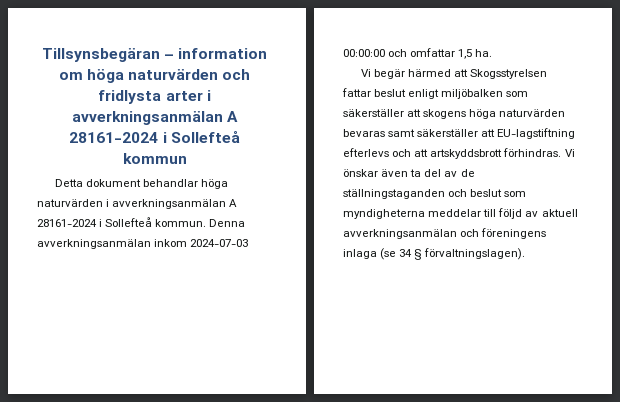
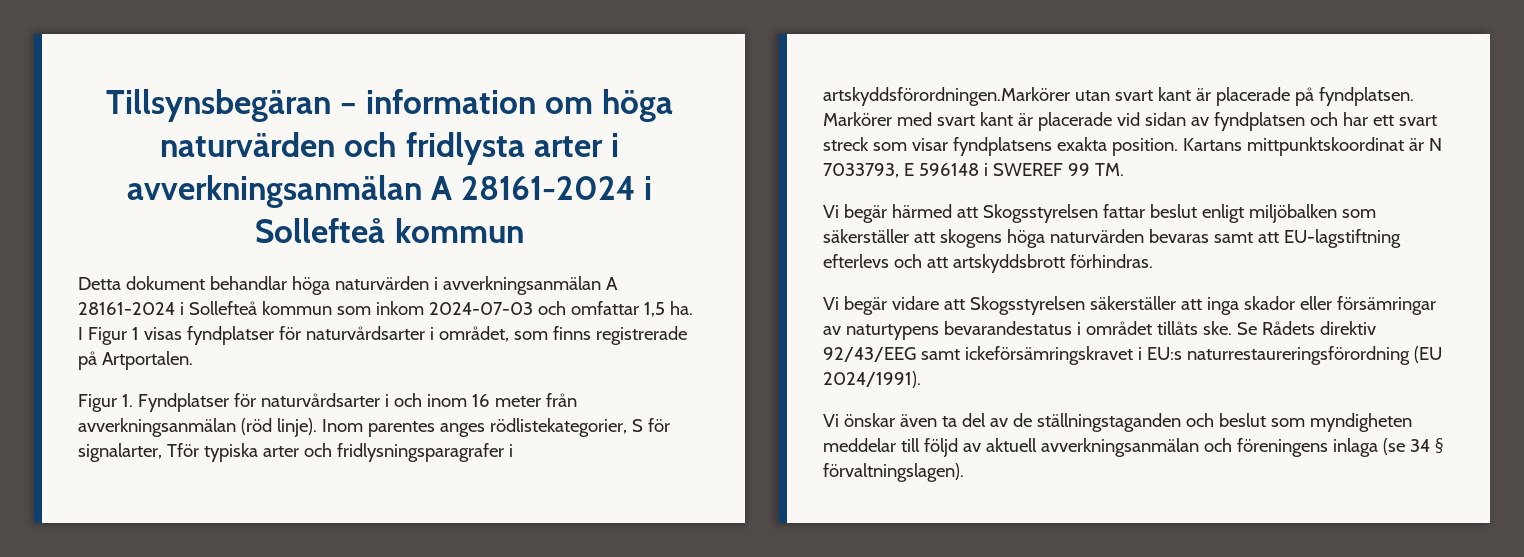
[155,219,246,227] [37,239,151,249] kommun. Denna avverkningsanmälan -> [261,301,371,315] kommun som
[343,49,385,57] 00:00:00 -> (533, 308) none
(493, 53) none -> [78,326,687,345] [78,351,193,370] [78,393,577,412] [78,418,670,437] [78,443,513,462] [823,87,1414,106] [823,112,1437,131] [823,137,1442,156] [823,163,1124,178] I Figur 1 visas fyndplatser för naturvårdsarter i området, som finns registrerade på Artportalen. // Figur 1. Fyndplatser för naturvårdsarter i och inom 16 meter från avverkningsanmälan (röd linje). Inom parentes anges rödlistekategorier, S för signalarter, Tför typiska arter och fridlysningsparagrafer i artskyddsförordningen.Markörer utan svart kant är placerade på fyndplatsen. Markörer med svart kant är placerade vid sidan av fyndplatsen och har ett svart streck som visar fyndplatsens exakta position. Kartans mittpunktskoordinat är N 7033793, E 596148 i SWEREF 99 TM.
[417,129,479,137] säkerställer -> (1253, 237) none
(562, 152) none -> [823,296,1436,315] [823,321,1376,340] [823,346,1442,365] [823,371,921,388] // Vi begär vidare att Skogsstyrelsen säkerställer att inga skador eller försämringar av naturtypens bevarandestatus i området tillåts ske. Se Rådets direktiv 92/43/EEG samt ickeförsämringskravet i EU:s naturrestaureringsförordning (EU 2024/1991). //
[343,209,425,219] myndigheterna -> [1309,413,1412,432] myndigheten

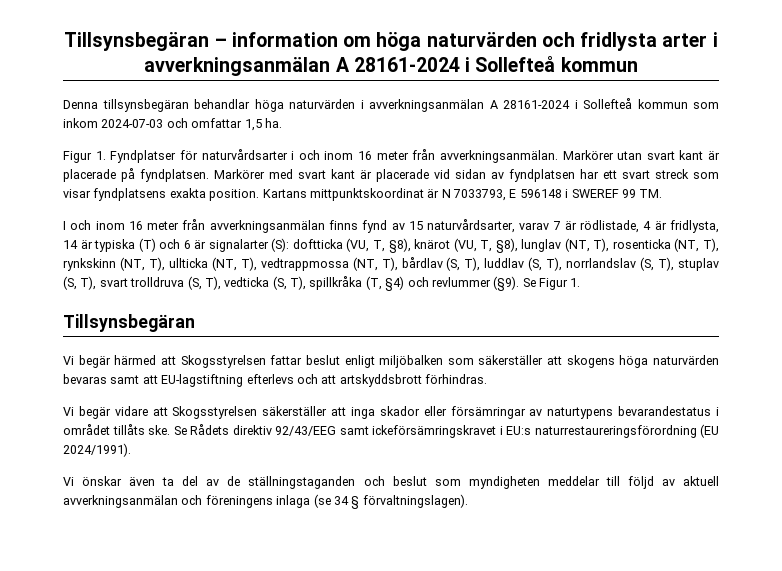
[78,276,205,290] Detta dokument -> [63,99,189,112] Denna tillsynsbegäran
[78,326,687,345] [78,351,193,370] I Figur 1 visas fyndplatser för naturvårdsarter i området, som finns registrerade på Artportalen. -> (282, 123) none
[78,418,670,437] [78,443,513,462] [823,87,1070,106] avverkningsanmälan (röd linje). Inom parentes anges rödlistekategorier, S för signalarter, Tför typiska arter och fridlysningsparagrafer i artskyddsförordningen.Markörer -> [439,150,614,163] avverkningsanmälan. Markörer
[1309,112,1338,126] och -> (575, 175) none
(1124, 169) none -> [63,219,720,233] [63,238,719,253] [63,257,720,271] [63,276,581,291] [63,314,195,332] // I och inom 16 meter från avverkningsanmälan finns fynd av 15 naturvårdsarter, varav 7 är rödlistade, 4 är fridlysta, 14 är typiska (T) och 6 är signalarter (S): doftticka (VU, T, §8), knärot (VU, T, §8), lunglav (NT, T), rosenticka (NT, T), rynkskinn (NT, T), ullticka (NT, T), vedtrappmossa (NT, T), bårdlav (S, T), luddlav (S, T), norrlandslav (S, T), stuplav (S, T), svart trolldruva (S, T), vedticka (S, T), spillkråka (T, §4) och revlummer (§9). Se Figur 1. // Tillsynsbegäran

